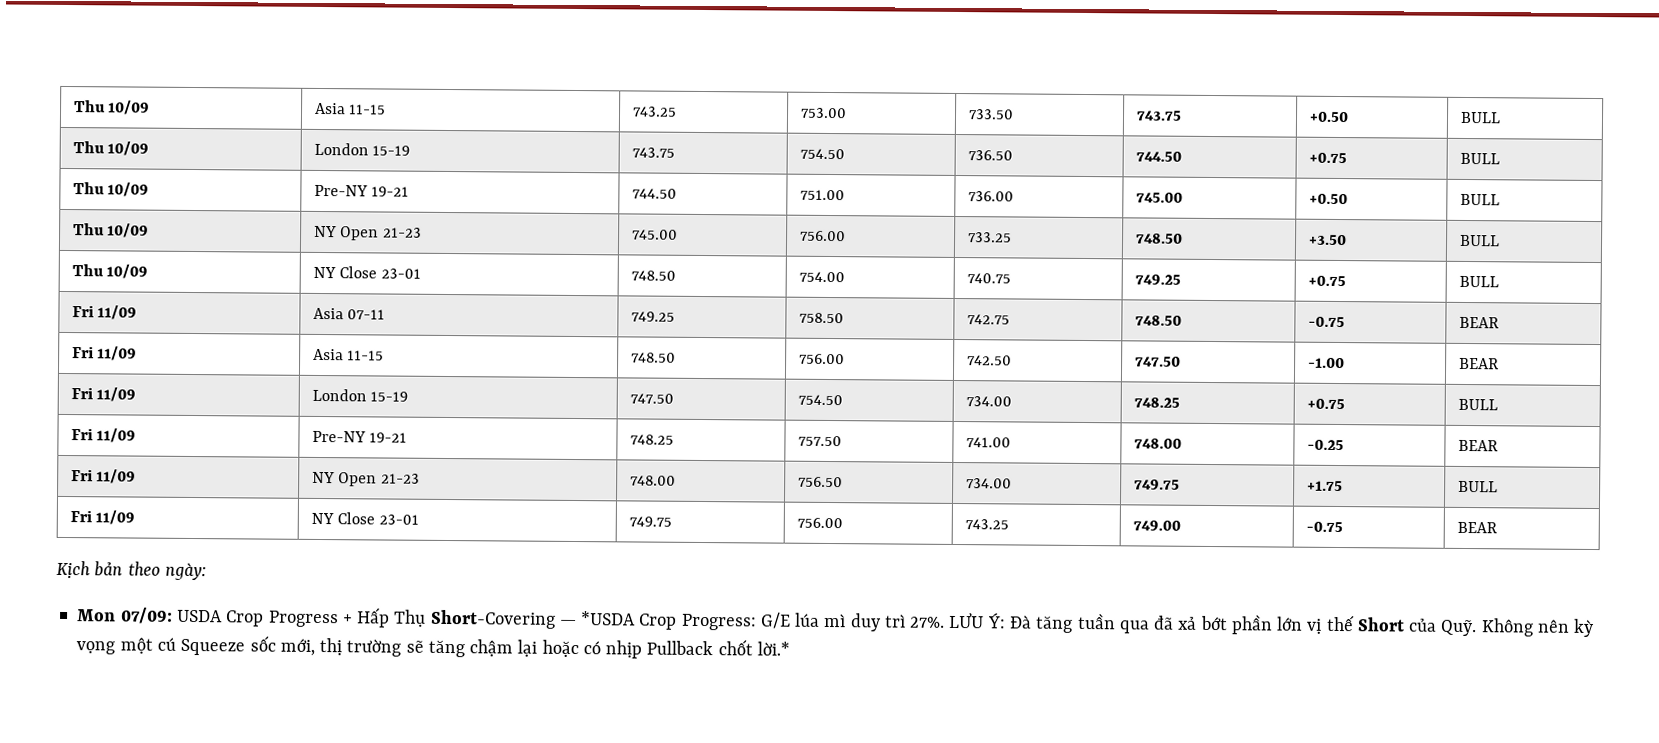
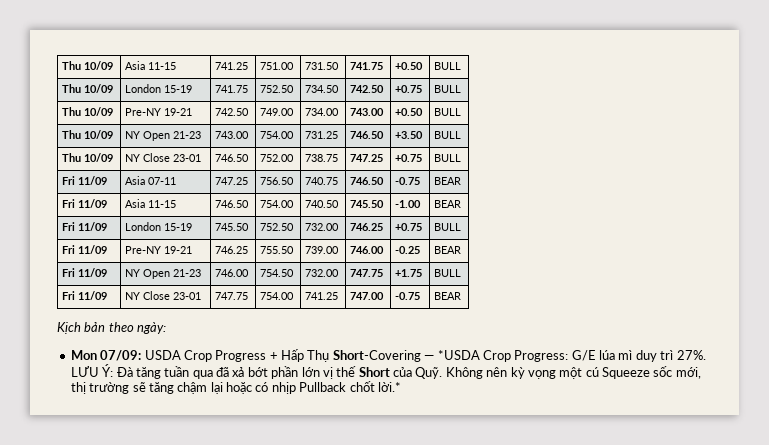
[631,106,677,117] [799,107,847,119] [967,109,1014,120] [1135,110,1182,121] 743.25 | 753.00 | 733.50 | 743.75 -> [215,62,249,70] [260,62,295,70] [305,62,340,70] [350,62,384,70] 741.25 | 751.00 | 731.50 | 741.75
[631,147,675,158] [799,148,845,160] [967,150,1013,161] [1135,151,1182,162] 743.75 | 754.50 | 736.50 | 744.50 -> [215,85,249,93] [260,85,295,93] [305,85,340,93] [350,85,385,93] 741.75 | 752.50 | 734.50 | 742.50
[631,188,677,199] [799,189,845,201] [967,191,1014,202] [1135,192,1183,203] 744.50 | 751.00 | 736.00 | 745.00 -> [215,108,250,116] [260,108,295,116] [305,108,340,116] [350,108,385,116] 742.50 | 749.00 | 734.00 | 743.00
[631,229,678,240] [799,230,846,242] [967,232,1012,243] [1135,233,1183,244] 745.00 | 756.00 | 733.25 | 748.50 -> [215,131,250,139] [260,131,295,139] [305,131,339,139] [350,131,385,139] 743.00 | 754.00 | 731.25 | 746.50
[630,270,676,281] [798,271,845,283] [966,273,1011,284] [1134,274,1181,285] 748.50 | 754.00 | 740.75 | 749.25 -> [215,154,250,162] [260,154,295,162] [305,154,339,162] [350,154,384,162] 746.50 | 752.00 | 738.75 | 747.25
[630,311,675,322] [798,312,844,324] [966,314,1010,325] [1134,315,1182,326] 749.25 | 758.50 | 742.75 | 748.50 -> [215,177,249,185] [260,177,295,185] [305,177,339,185] [350,177,385,185] 747.25 | 756.50 | 740.75 | 746.50
[630,352,676,363] [798,353,845,365] [966,355,1012,366] [1134,356,1181,367] 748.50 | 756.00 | 742.50 | 747.50 -> [215,200,250,208] [260,200,295,208] [305,200,340,208] [350,200,385,208] 746.50 | 754.00 | 740.50 | 745.50
[629,393,674,404] [797,394,843,406] [965,396,1012,407] [1133,397,1180,408] 747.50 | 754.50 | 734.00 | 748.25 -> [215,223,250,231] [260,223,295,231] [305,223,340,231] [350,223,384,231] 745.50 | 752.50 | 732.00 | 746.25
[629,434,674,445] [797,435,842,447] [965,437,1011,448] [1133,438,1182,449] 748.25 | 757.50 | 741.00 | 748.00 -> [215,246,249,254] [260,246,295,254] [305,246,340,254] [350,246,385,254] 746.25 | 755.50 | 739.00 | 746.00
[629,475,676,486] [797,476,843,488] [965,478,1012,489] [1133,479,1180,490] 748.00 | 756.50 | 734.00 | 749.75 -> [215,269,250,277] [260,269,295,277] [305,269,340,277] [350,269,384,277] 746.00 | 754.50 | 732.00 | 747.75
[628,516,672,527] [796,517,843,529] [964,519,1009,530] [1132,520,1181,531] 749.75 | 756.00 | 743.25 | 749.00 -> [215,292,249,300] [260,292,295,300] [305,292,339,300] [350,292,385,300] 747.75 | 754.00 | 741.25 | 747.00

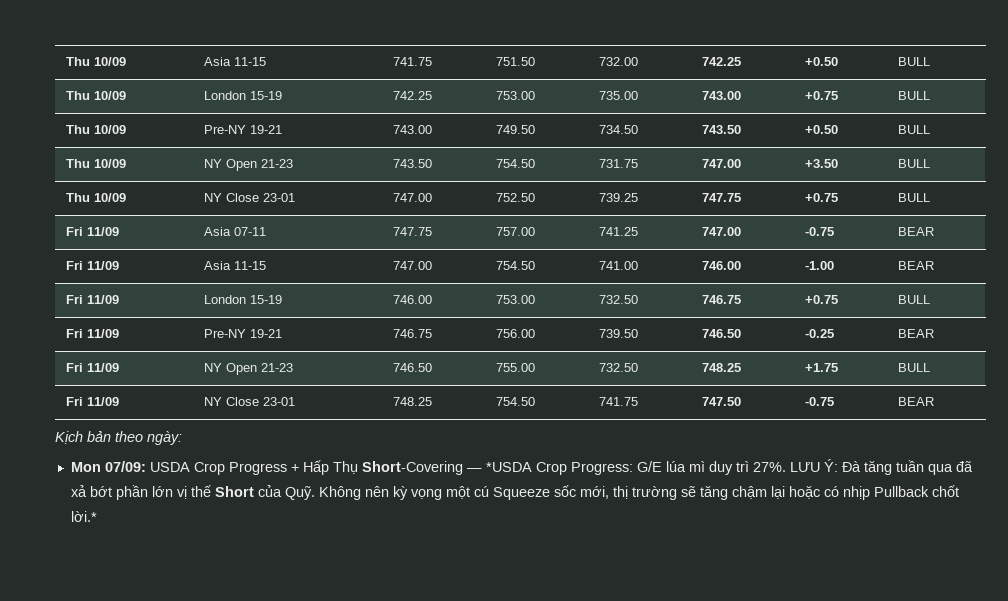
[215,62,249,70] [260,62,295,70] [305,62,340,70] [350,62,384,70] 741.25 | 751.00 | 731.50 | 741.75 -> [393,57,433,66] [496,57,536,66] [599,57,639,66] [702,57,742,66] 741.75 | 751.50 | 732.00 | 742.25
[215,85,249,93] [260,85,295,93] [305,85,340,93] [350,85,385,93] 741.75 | 752.50 | 734.50 | 742.50 -> [393,91,433,100] [496,91,536,100] [599,91,639,100] [702,91,742,100] 742.25 | 753.00 | 735.00 | 743.00
[215,108,250,116] [260,108,295,116] [305,108,340,116] [350,108,385,116] 742.50 | 749.00 | 734.00 | 743.00 -> [393,125,433,134] [496,125,536,134] [599,125,639,134] [702,125,742,134] 743.00 | 749.50 | 734.50 | 743.50
[215,131,250,139] [260,131,295,139] [305,131,339,139] [350,131,385,139] 743.00 | 754.00 | 731.25 | 746.50 -> [393,159,433,168] [496,159,536,168] [599,159,639,168] [702,159,742,168] 743.50 | 754.50 | 731.75 | 747.00
[215,154,250,162] [260,154,295,162] [305,154,339,162] [350,154,384,162] 746.50 | 752.00 | 738.75 | 747.25 -> [393,193,433,202] [496,193,536,202] [599,193,639,202] [702,193,742,202] 747.00 | 752.50 | 739.25 | 747.75
[215,177,249,185] [260,177,295,185] [305,177,339,185] [350,177,385,185] 747.25 | 756.50 | 740.75 | 746.50 -> [393,227,433,236] [496,227,536,236] [599,227,639,236] [702,227,742,236] 747.75 | 757.00 | 741.25 | 747.00
[215,200,250,208] [260,200,295,208] [305,200,340,208] [350,200,385,208] 746.50 | 754.00 | 740.50 | 745.50 -> [393,261,433,270] [496,261,536,270] [599,261,639,270] [702,261,742,270] 747.00 | 754.50 | 741.00 | 746.00
[215,223,250,231] [260,223,295,231] [305,223,340,231] [350,223,384,231] 745.50 | 752.50 | 732.00 | 746.25 -> [393,295,433,304] [496,295,536,304] [599,295,639,304] [702,295,742,304] 746.00 | 753.00 | 732.50 | 746.75
[215,246,249,254] [260,246,295,254] [305,246,340,254] [350,246,385,254] 746.25 | 755.50 | 739.00 | 746.00 -> [393,329,433,338] [496,329,536,338] [599,329,639,338] [702,329,742,338] 746.75 | 756.00 | 739.50 | 746.50
[215,269,250,277] [260,269,295,277] [305,269,340,277] [350,269,384,277] 746.00 | 754.50 | 732.00 | 747.75 -> [393,363,433,372] [496,363,536,372] [599,363,639,372] [702,363,742,372] 746.50 | 755.00 | 732.50 | 748.25
[215,292,249,300] [260,292,295,300] [305,292,339,300] [350,292,385,300] 747.75 | 754.00 | 741.25 | 747.00 -> [393,397,433,406] [496,397,536,406] [599,397,639,406] [702,397,742,406] 748.25 | 754.50 | 741.75 | 747.50

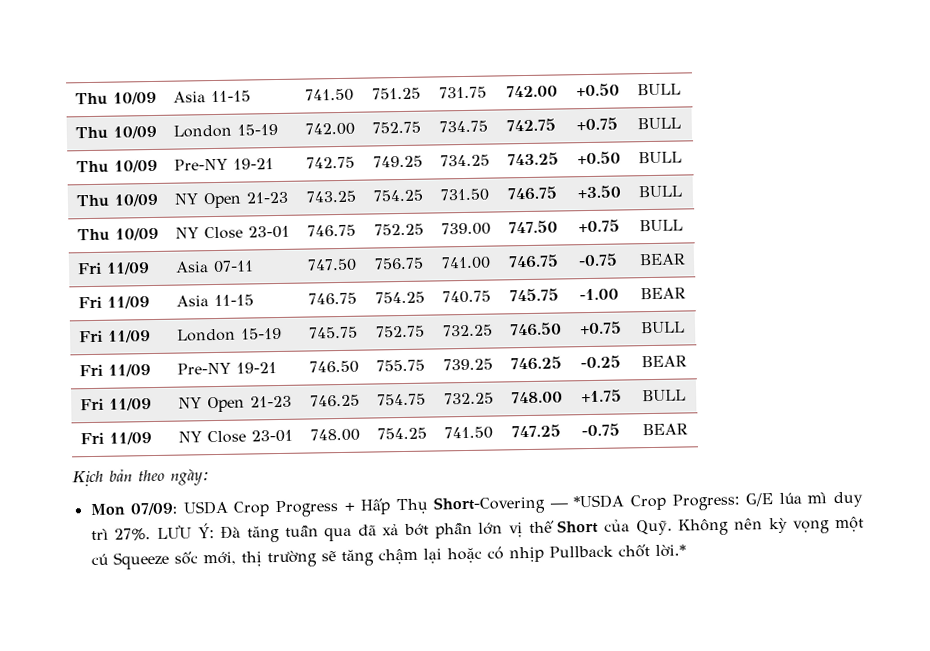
[393,57,433,66] [496,57,536,66] [599,57,639,66] [702,57,742,66] 741.75 | 751.50 | 732.00 | 742.25 -> [304,88,354,102] [371,87,421,100] [438,86,487,99] [505,85,558,98] 741.50 | 751.25 | 731.75 | 742.00
[393,91,433,100] [496,91,536,100] [599,91,639,100] [702,91,742,100] 742.25 | 753.00 | 735.00 | 743.00 -> [304,122,355,136] [371,121,421,134] [438,120,488,133] [505,118,556,132] 742.00 | 752.75 | 734.75 | 742.75
[393,125,433,134] [496,125,536,134] [599,125,639,134] [702,125,742,134] 743.00 | 749.50 | 734.50 | 743.50 -> [305,156,355,169] [372,155,423,168] [439,154,490,167] [506,152,559,166] 742.75 | 749.25 | 734.25 | 743.25
[393,159,433,168] [496,159,536,168] [599,159,639,168] [702,159,742,168] 743.50 | 754.50 | 731.75 | 747.00 -> [305,190,356,203] [372,189,423,202] [439,188,489,202] [506,186,557,201] 743.25 | 754.25 | 731.50 | 746.75
[393,193,433,202] [496,193,536,202] [599,193,639,202] [702,193,742,202] 747.00 | 752.50 | 739.25 | 747.75 -> [306,224,356,237] [373,223,424,236] [440,222,491,236] [507,220,558,234] 746.75 | 752.25 | 739.00 | 747.50
[393,227,433,236] [496,227,536,236] [599,227,639,236] [702,227,742,236] 747.75 | 757.00 | 741.25 | 747.00 -> [306,258,357,272] [373,257,424,270] [440,256,491,270] [507,254,559,269] 747.50 | 756.75 | 741.00 | 746.75
[393,261,433,270] [496,261,536,270] [599,261,639,270] [702,261,742,270] 747.00 | 754.50 | 741.00 | 746.00 -> [307,292,357,305] [374,291,425,304] [441,290,491,304] [508,288,559,302] 746.75 | 754.25 | 740.75 | 745.75
[393,295,433,304] [496,295,536,304] [599,295,639,304] [702,295,742,304] 746.00 | 753.00 | 732.50 | 746.75 -> [308,326,358,339] [375,325,425,338] [441,324,493,337] [508,322,562,337] 745.75 | 752.75 | 732.25 | 746.50
[393,329,433,338] [496,329,536,338] [599,329,639,338] [702,329,742,338] 746.75 | 756.00 | 739.50 | 746.50 -> [308,360,359,374] [375,359,425,372] [442,358,493,371] [509,356,562,371] 746.50 | 755.75 | 739.25 | 746.25
[393,363,433,372] [496,363,536,372] [599,363,639,372] [702,363,742,372] 746.50 | 755.00 | 732.50 | 748.25 -> [309,394,360,407] [376,393,426,406] [443,392,494,405] [510,391,563,404] 746.25 | 754.75 | 732.25 | 748.00
[393,397,433,406] [496,397,536,406] [599,397,639,406] [702,397,742,406] 748.25 | 754.50 | 741.75 | 747.50 -> [309,428,360,442] [376,427,427,440] [443,426,493,440] [510,424,561,438] 748.00 | 754.25 | 741.50 | 747.25

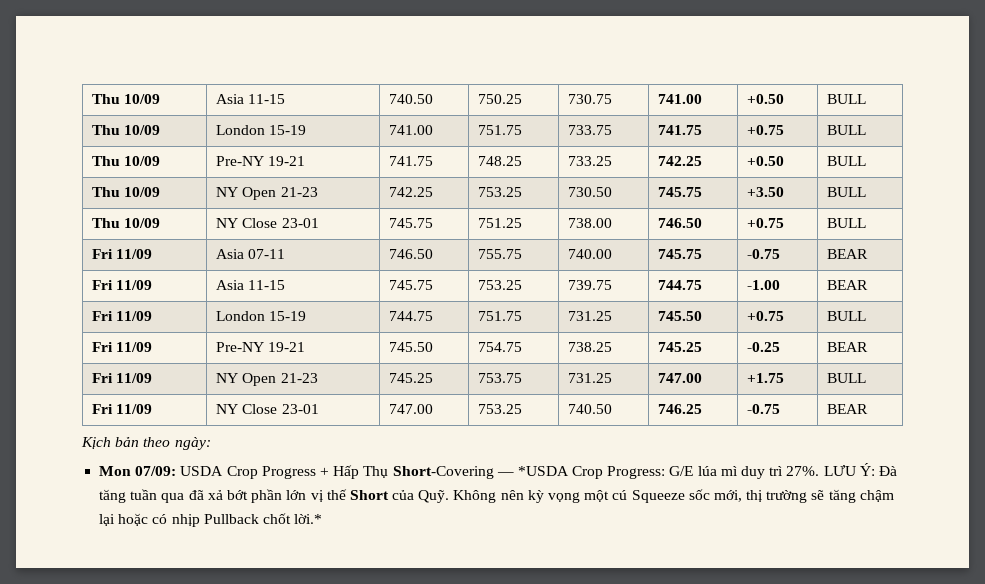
[304,88,354,102] [371,87,421,100] [438,86,487,99] [505,85,558,98] 741.50 | 751.25 | 731.75 | 742.00 -> [389,94,434,104] [478,94,523,104] [568,94,613,104] [658,94,703,104] 740.50 | 750.25 | 730.75 | 741.00
[304,122,355,136] [371,121,421,134] [438,120,488,133] [505,118,556,132] 742.00 | 752.75 | 734.75 | 742.75 -> [389,125,434,135] [478,125,523,135] [568,125,613,135] [658,125,703,135] 741.00 | 751.75 | 733.75 | 741.75
[305,156,355,169] [372,155,423,168] [439,154,490,167] [506,152,559,166] 742.75 | 749.25 | 734.25 | 743.25 -> [389,156,434,166] [478,156,523,166] [568,156,613,166] [658,156,703,166] 741.75 | 748.25 | 733.25 | 742.25
[305,190,356,203] [372,189,423,202] [439,188,489,202] [506,186,557,201] 743.25 | 754.25 | 731.50 | 746.75 -> [389,187,434,197] [478,187,523,197] [568,187,613,197] [658,187,703,197] 742.25 | 753.25 | 730.50 | 745.75
[306,224,356,237] [373,223,424,236] [440,222,491,236] [507,220,558,234] 746.75 | 752.25 | 739.00 | 747.50 -> [389,218,434,228] [478,218,523,228] [568,218,613,228] [658,218,703,228] 745.75 | 751.25 | 738.00 | 746.50
[306,258,357,272] [373,257,424,270] [440,256,491,270] [507,254,559,269] 747.50 | 756.75 | 741.00 | 746.75 -> [389,249,434,259] [478,249,523,259] [568,249,613,259] [658,249,703,259] 746.50 | 755.75 | 740.00 | 745.75
[307,292,357,305] [374,291,425,304] [441,290,491,304] [508,288,559,302] 746.75 | 754.25 | 740.75 | 745.75 -> [389,280,434,290] [478,280,523,290] [568,280,613,290] [658,280,703,290] 745.75 | 753.25 | 739.75 | 744.75
[308,326,358,339] [375,325,425,338] [441,324,493,337] [508,322,562,337] 745.75 | 752.75 | 732.25 | 746.50 -> [389,311,434,321] [478,311,523,321] [568,311,613,321] [658,311,703,321] 744.75 | 751.75 | 731.25 | 745.50
[308,360,359,374] [375,359,425,372] [442,358,493,371] [509,356,562,371] 746.50 | 755.75 | 739.25 | 746.25 -> [389,342,434,352] [478,342,523,352] [568,342,613,352] [658,342,703,352] 745.50 | 754.75 | 738.25 | 745.25
[309,394,360,407] [376,393,426,406] [443,392,494,405] [510,391,563,404] 746.25 | 754.75 | 732.25 | 748.00 -> [389,373,434,383] [478,373,523,383] [568,373,613,383] [658,373,703,383] 745.25 | 753.75 | 731.25 | 747.00
[309,428,360,442] [376,427,427,440] [443,426,493,440] [510,424,561,438] 748.00 | 754.25 | 741.50 | 747.25 -> [389,404,434,414] [478,404,523,414] [568,404,613,414] [658,404,703,414] 747.00 | 753.25 | 740.50 | 746.25

